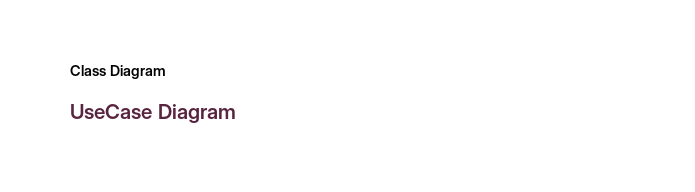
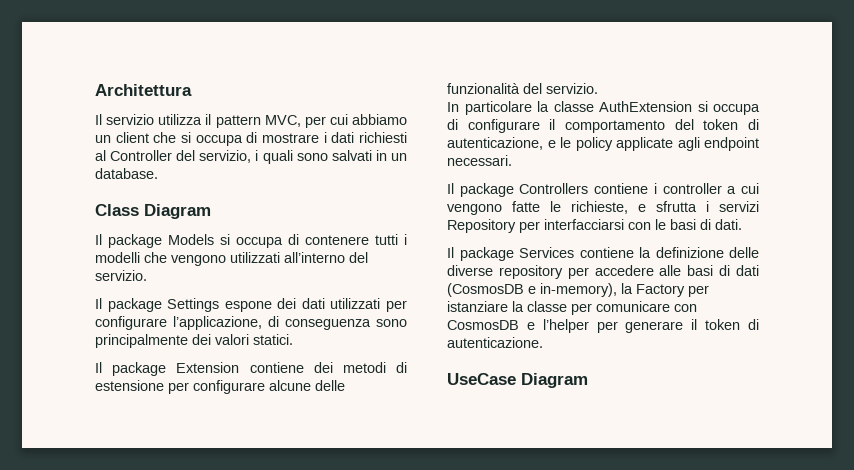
[70,65,166,79] Class Diagram -> [95,84,192,96] [95,114,407,128] [95,132,407,146] [95,150,407,164] [95,168,158,179] [95,204,211,219] [95,234,407,248] [95,252,368,266] [95,270,147,281] [95,298,407,312] [95,316,407,330] [95,334,293,348] [95,362,407,376] [95,380,345,394] [447,83,598,94] [447,101,760,115] [447,119,759,133] [447,137,759,151] [447,155,512,166] [447,183,759,197] [447,201,759,215] [447,219,742,233] [447,247,759,261] [447,265,759,279] [447,283,709,297] [447,301,697,315] [447,319,759,333] [447,337,543,348] Architettura // Il servizio utilizza il pattern MVC, per cui abbiamo un client che si occupa di mostrare i dati richiesti al Controller del servizio, i quali sono salvati in un database. // Class Diagram // Il package Models si occupa di contenere tutti i modelli che vengono utilizzati all’interno del servizio. // Il package Settings espone dei dati utilizzati per configurare l’applicazione, di conseguenza sono principalmente dei valori statici. // Il package Extension contiene dei metodi di estensione per configurare alcune delle funzionalità del servizio. // In particolare la classe AuthExtension si occupa di configurare il comportamento del token di autenticazione, e le policy applicate agli endpoint necessari. // Il package Controllers contiene i controller a cui vengono fatte le richieste, e sfrutta i servizi Repository per interfacciarsi con le basi di dati. // Il package Services contiene la definizione delle diverse repository per accedere alle basi di dati (CosmosDB e in-memory), la Factory per istanziare la classe per comunicare con CosmosDB e l’helper per generare il token di autenticazione.

